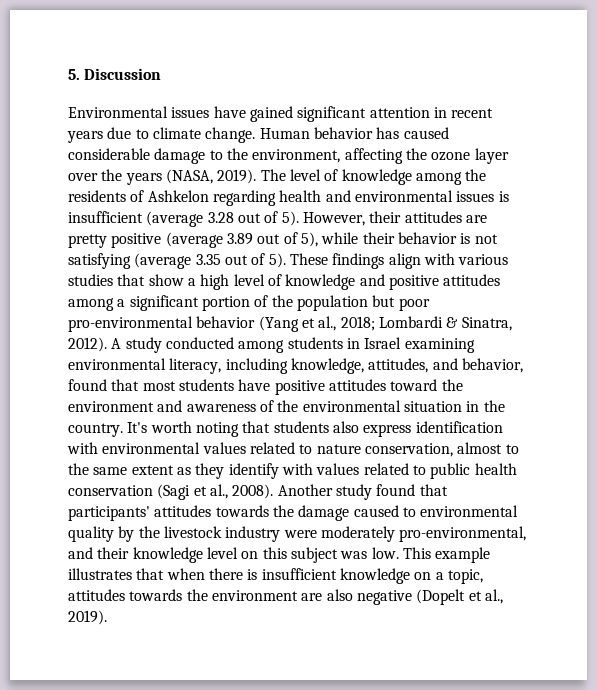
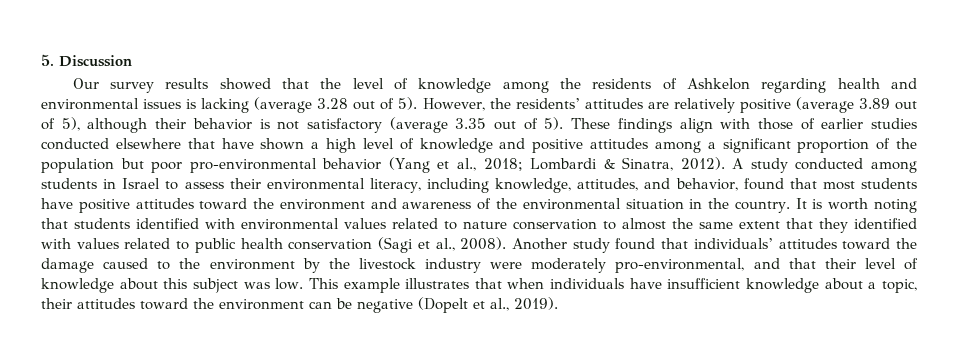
[68,106,494,122] [67,127,449,143] [68,148,509,164] [68,169,286,185] Environmental issues have gained significant attention in recent years due to climate change. Human behavior has caused considerable damage to the environment, affecting the ozone layer over the years (NASA, 2019). The -> [72,78,342,93] Our survey results showed that the
[68,211,143,223] insufficient -> [201,98,250,113] lacking
[369,211,402,223] their -> [489,98,580,109] the residents’
[68,234,107,248] pretty -> [673,98,735,113] relatively
[321,232,359,244] while -> [87,118,148,133] although
[68,253,131,269] satisfying -> [306,118,382,133] satisfactory
[458,254,509,265] [68,274,184,286] various studies that show -> [757,118,918,130] [41,138,305,150] those of earlier studies conducted elsewhere that have shown
[201,296,250,311] portion -> [797,139,870,153] proportion
[404,338,475,353] examining -> [165,178,261,190] to assess their
[127,422,148,433] It's -> [795,198,823,209] It is
[332,421,503,437] also express identification -> [136,218,199,229] identified
[364,442,519,457] [68,463,279,479] conservation, almost to the same extent as they identify -> [513,218,917,233] conservation to almost the same extent that they identified
[68,505,269,521] participants' attitudes towards -> [693,238,891,250] individuals’ attitudes toward
[420,505,519,517] [68,526,114,542] environmental quality -> [179,258,295,270] the environment
[97,547,259,563] their knowledge level on -> [788,258,918,270] [41,278,158,293] that their level of knowledge about
[208,568,258,580] there is -> [550,278,662,289] individuals have
[414,572,432,580] on -> [824,278,863,290] about
[68,589,353,601] attitudes towards the environment are also -> [41,298,352,310] their attitudes toward the environment can be

